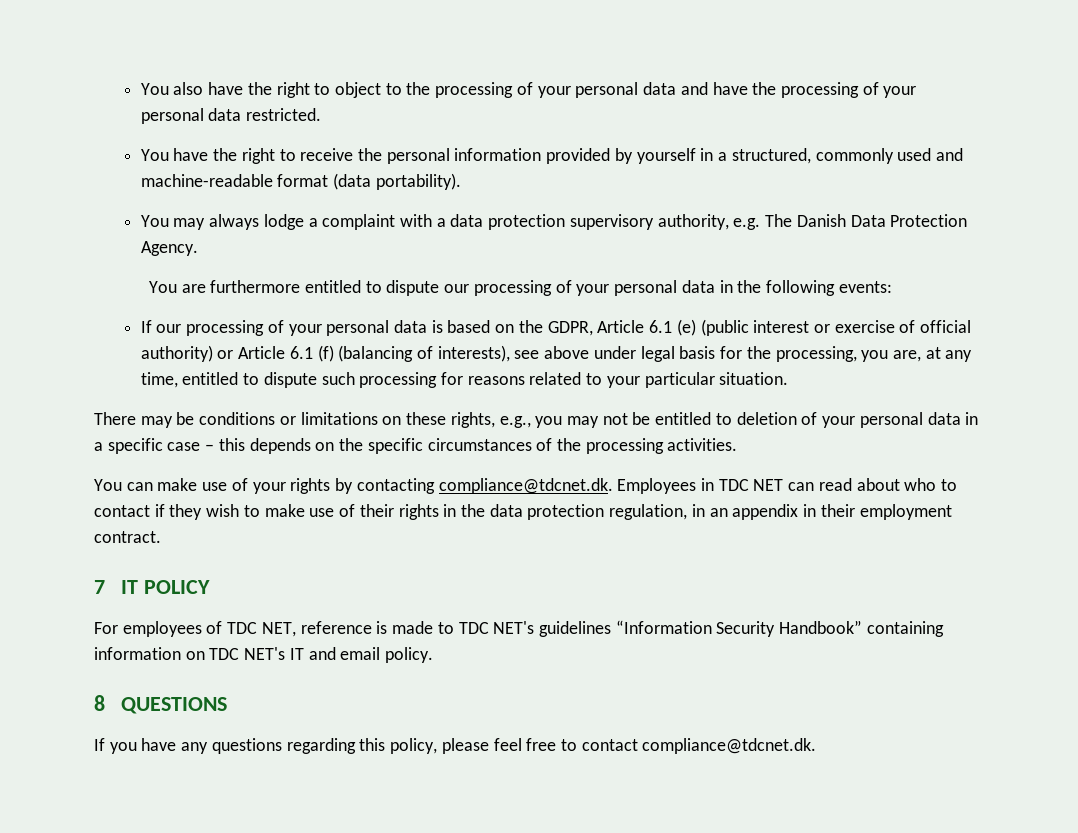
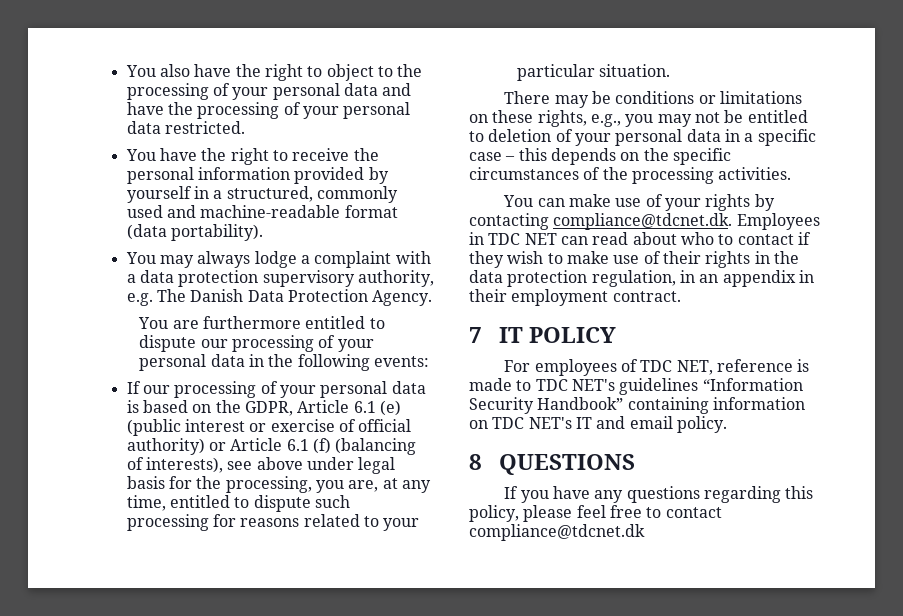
[642,738,817,754] compliance@tdcnet.dk. -> [469,524,645,541] compliance@tdcnet.dk

